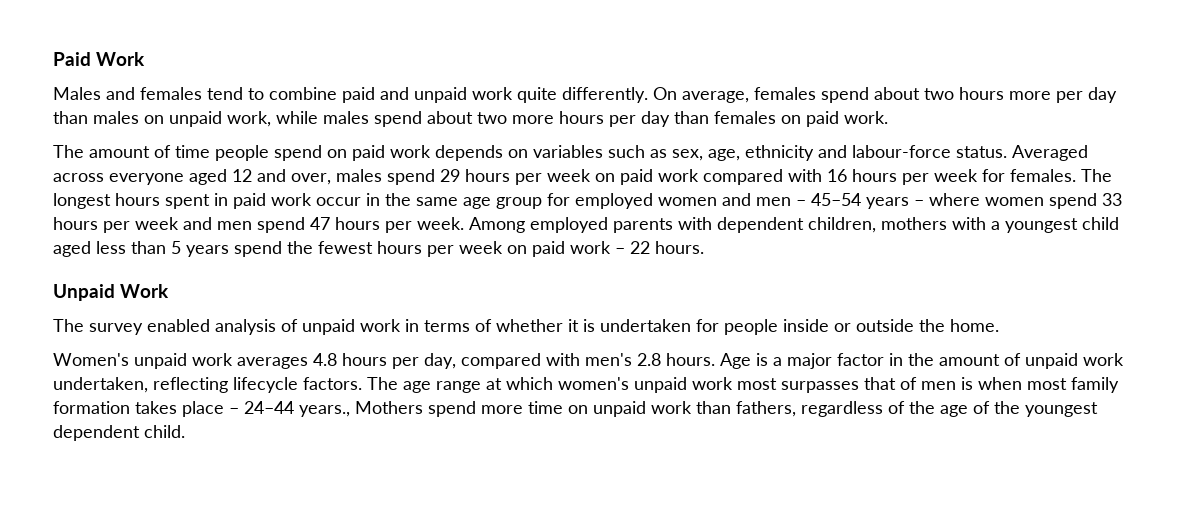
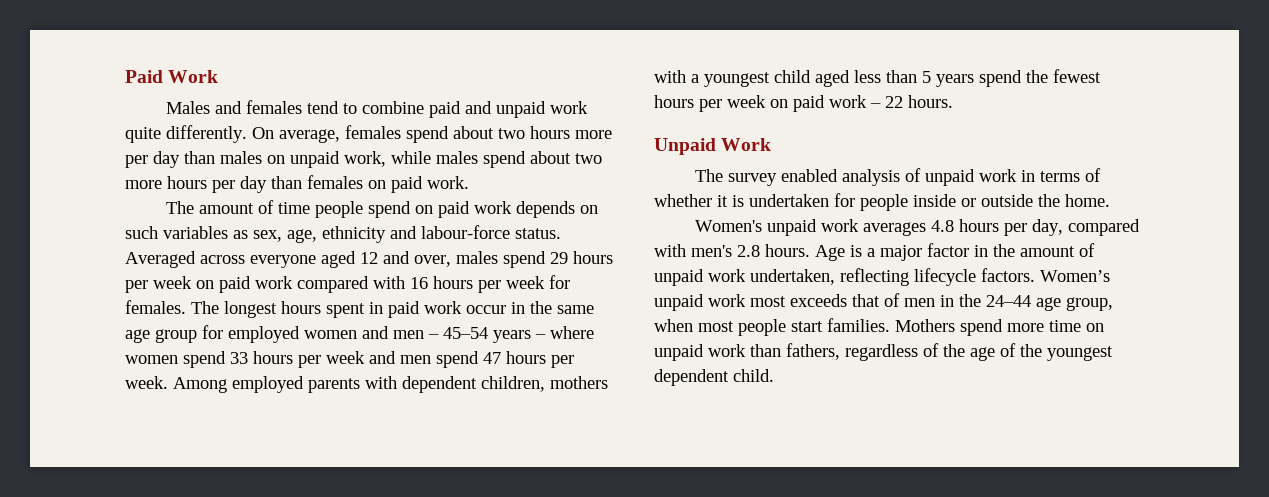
[533,145,645,158] variables such -> [125,226,228,239] such variables
[367,377,629,393] The age range at which women's -> [1040,270,1110,282] Women’s
[781,381,859,393] surpasses -> [790,294,847,307] exceeds
[961,377,1119,393] [53,401,350,417] is when most family formation takes place – 24–44 years., -> [940,294,1113,311] [654,318,890,336] in the 24–44 age group, when most people start families.

